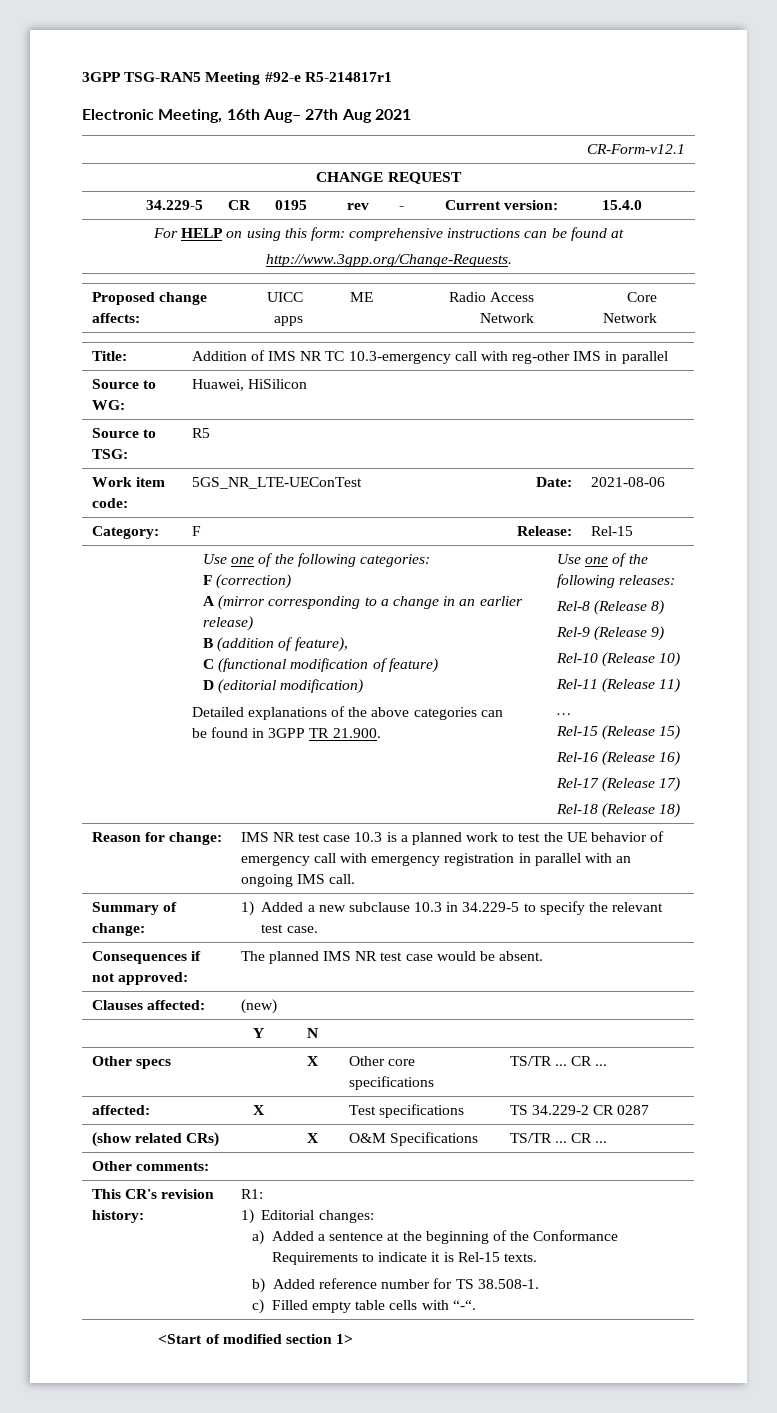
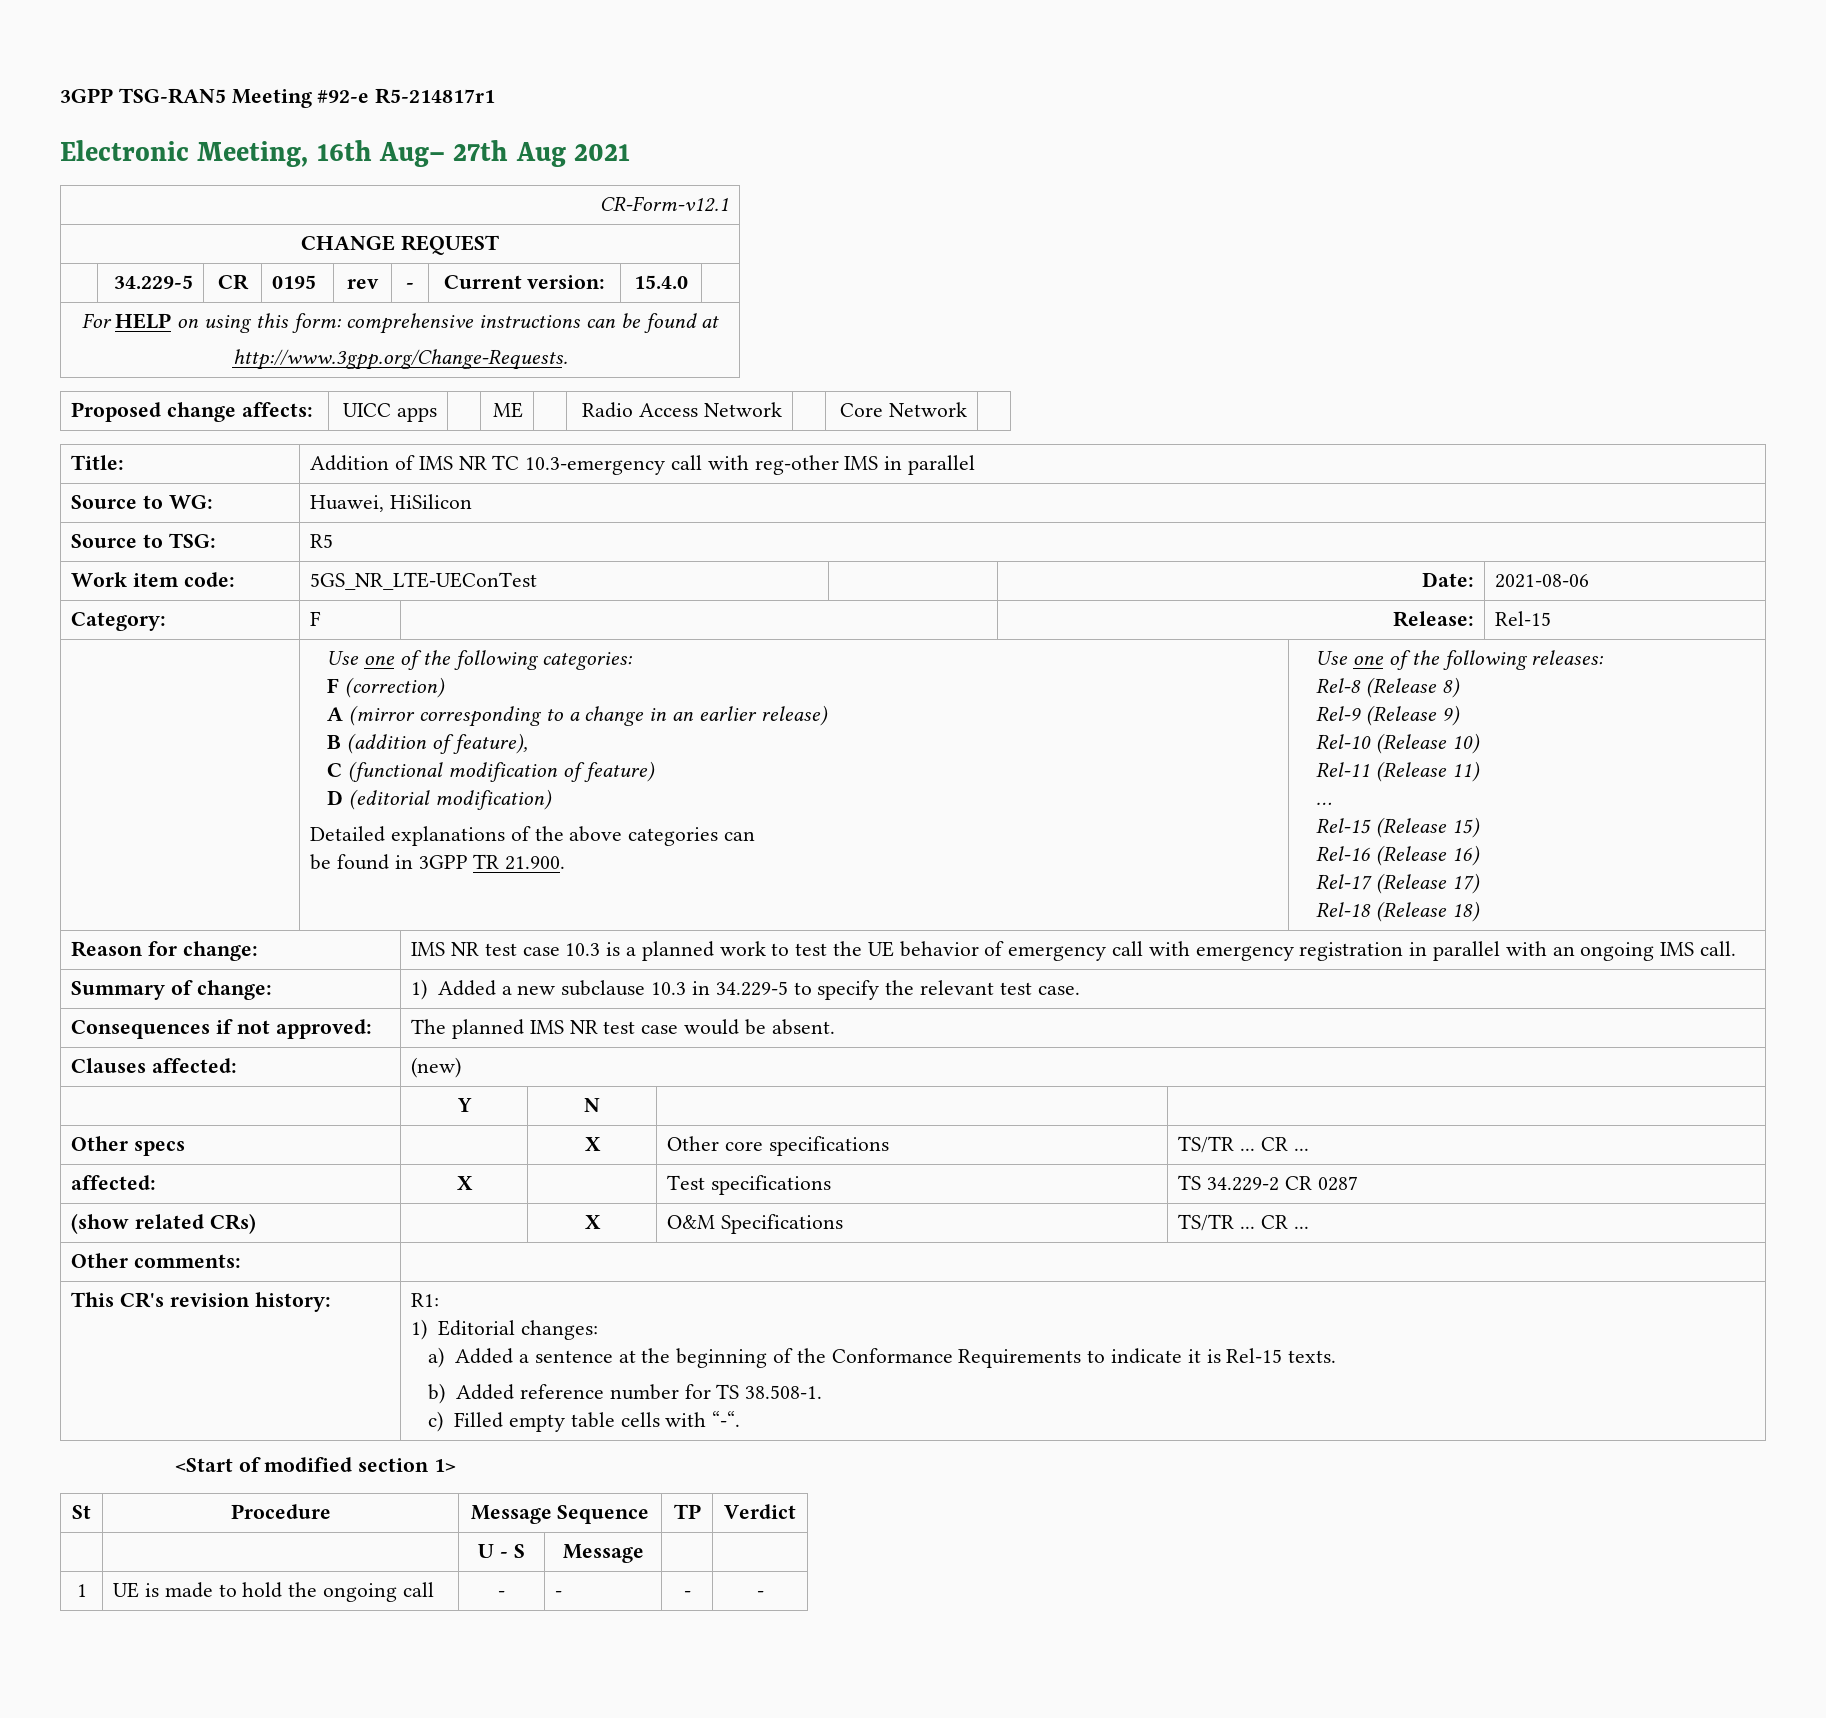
(354, 1339) none -> [72,1505,91,1519] [230,1504,331,1519] [470,1505,650,1524] [673,1504,701,1519] [724,1504,796,1519] [478,1544,525,1558] [562,1544,644,1563] [76,1584,87,1597] [113,1582,434,1602] [498,1591,505,1597] [555,1591,563,1597] [683,1591,691,1597] [756,1591,764,1597] // St | Procedure | Message Sequence | TP | Verdict // | | U - S | Message | | // 1 | UE is made to hold the ongoing call | - | - | - | -

